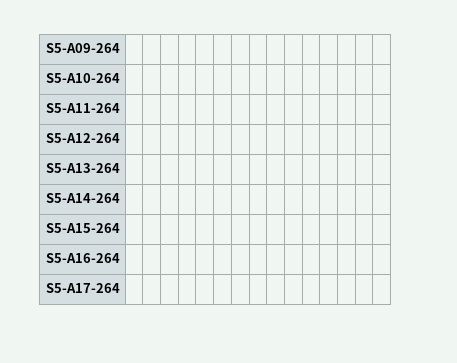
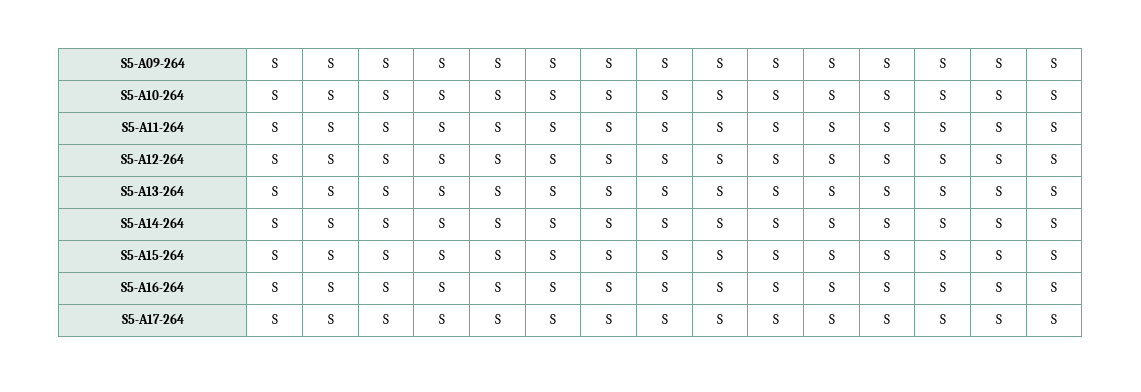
[45,73,120,83] [45,103,120,113] [45,133,120,143] [45,163,120,173] [45,193,120,203] [45,223,120,233] [45,253,120,263] [45,283,120,293] | | | | | | | | | | | | | | // S5-A10-264 | | | | | | | | | | | | | | | // S5-A11-264 | | | | | | | | | | | | | | | // S5-A12-264 | | | | | | | | | | | | | | | // S5-A13-264 | | | | | | | | | | | | | | | // S5-A14-264 | | | | | | | | | | | | | | | // S5-A15-264 | | | | | | | | | | | | | | | // S5-A16-264 | | | | | | | | | | | | | | | // S5-A17-264 | | | | | | | | | | | | | | | -> [271,58,278,68] [327,58,334,68] [383,58,389,68] [438,58,445,68] [494,58,501,68] [550,58,556,68] [605,58,612,68] [661,58,668,68] [717,58,723,68] [772,58,779,68] [828,58,835,68] [884,58,890,68] [939,58,946,68] [995,58,1002,68] [1051,58,1057,68] [121,89,184,100] [271,90,278,100] [327,90,334,100] [383,90,389,100] [438,90,445,100] [494,90,501,100] [550,90,556,100] [605,90,612,100] [661,90,668,100] [717,90,723,100] [772,90,779,100] [828,90,835,100] [884,90,890,100] [939,90,946,100] [995,90,1002,100] [1051,90,1057,100] [121,121,184,132] [271,122,278,132] [327,122,334,132] [383,122,389,132] [438,122,445,132] [494,122,501,132] [550,122,556,132] [605,122,612,132] [661,122,668,132] [717,122,723,132] [772,122,779,132] [828,122,835,132] [884,122,890,132] [939,122,946,132] [995,122,1002,132] [1051,122,1057,132] [121,153,184,164] [271,154,278,164] [327,154,334,164] [383,154,389,164] [438,154,445,164] [494,154,501,164] [550,154,556,164] [605,154,612,164] [661,154,668,164] [717,154,723,164] [772,154,779,164] [828,154,835,164] [884,154,890,164] [939,154,946,164] [995,154,1002,164] [1051,154,1057,164] [121,185,184,196] [271,186,278,196] [327,186,334,196] [383,186,389,196] [438,186,445,196] [494,186,501,196] [550,186,556,196] [605,186,612,196] [661,186,668,196] [717,186,723,196] [772,186,779,196] [828,186,835,196] [884,186,890,196] [939,186,946,196] [995,186,1002,196] [1051,186,1057,196] [121,217,184,228] [271,218,278,228] [327,218,334,228] [383,218,389,228] [438,218,445,228] [494,218,501,228] [550,218,556,228] [605,218,612,228] [661,218,668,228] [717,218,723,228] [772,218,779,228] [828,218,835,228] [884,218,890,228] [939,218,946,228] [995,218,1002,228] [1051,218,1057,228] [121,249,184,260] [271,250,278,260] [327,250,334,260] [383,250,389,260] [438,250,445,260] [494,250,501,260] [550,250,556,260] [605,250,612,260] [661,250,668,260] [717,250,723,260] [772,250,779,260] [828,250,835,260] [884,250,890,260] [939,250,946,260] [995,250,1002,260] [1051,250,1057,260] [121,281,184,292] [271,282,278,292] [327,282,334,292] [383,282,389,292] [438,282,445,292] [494,282,501,292] [550,282,556,292] [605,282,612,292] [661,282,668,292] [717,282,723,292] [772,282,779,292] [828,282,835,292] [884,282,890,292] [939,282,946,292] [995,282,1002,292] [1051,282,1057,292] [121,313,184,324] [271,314,278,324] [327,314,334,324] [383,314,389,324] [438,314,445,324] [494,314,501,324] [550,314,556,324] [605,314,612,324] [661,314,668,324] [717,314,723,324] [772,314,779,324] [828,314,835,324] [884,314,890,324] [939,314,946,324] [995,314,1002,324] [1051,314,1057,324] S | S | S | S | S | S | S | S | S | S | S | S | S | S | S // S5-A10-264 | S | S | S | S | S | S | S | S | S | S | S | S | S | S | S // S5-A11-264 | S | S | S | S | S | S | S | S | S | S | S | S | S | S | S // S5-A12-264 | S | S | S | S | S | S | S | S | S | S | S | S | S | S | S // S5-A13-264 | S | S | S | S | S | S | S | S | S | S | S | S | S | S | S // S5-A14-264 | S | S | S | S | S | S | S | S | S | S | S | S | S | S | S // S5-A15-264 | S | S | S | S | S | S | S | S | S | S | S | S | S | S | S // S5-A16-264 | S | S | S | S | S | S | S | S | S | S | S | S | S | S | S // S5-A17-264 | S | S | S | S | S | S | S | S | S | S | S | S | S | S | S

